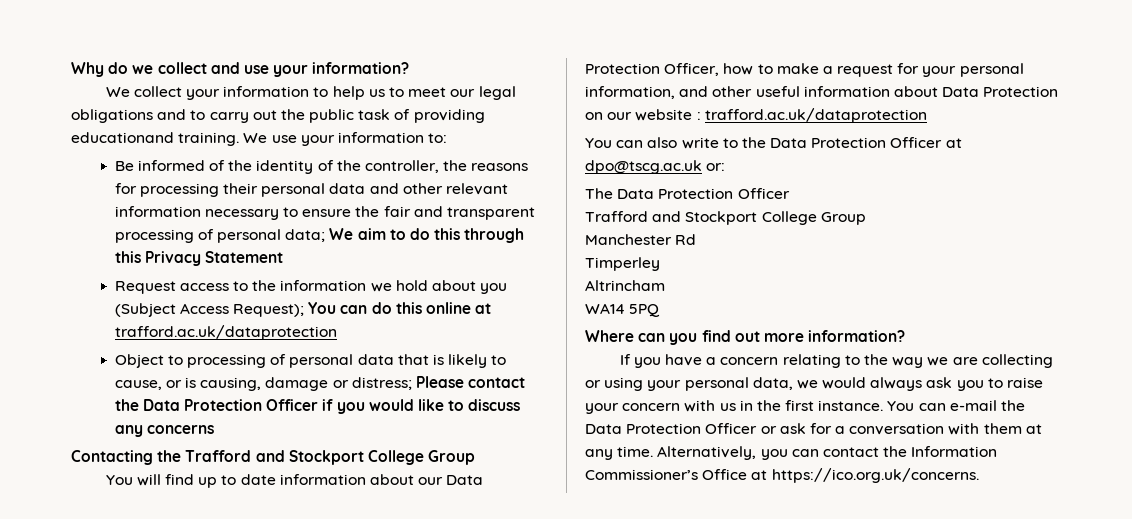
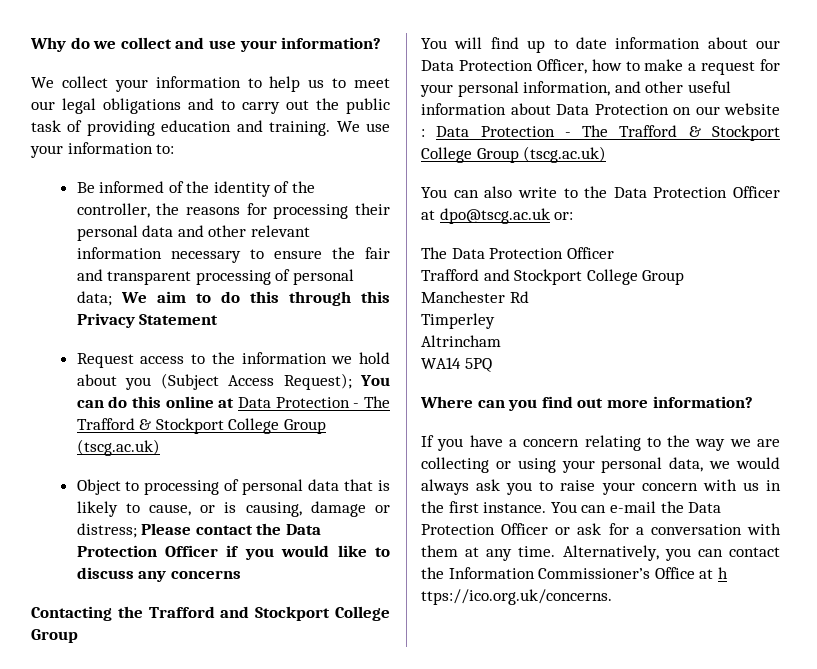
[71,132,174,143] educationand -> [161,120,263,132] education and
[114,325,337,340] trafford.ac.uk/dataprotection -> [237,396,390,408] [76,418,326,434] [76,439,160,456] Data Protection - The Trafford & Stockport College Group (tscg.ac.uk)
[704,108,927,123] trafford.ac.uk/dataprotection -> [436,125,780,141] [421,146,607,163] Data Protection - The Trafford & Stockport College Group (tscg.ac.uk)
[771,468,979,483] https://ico.org.uk/concerns. -> [717,567,728,579] [421,589,612,605] h ttps://ico.org.uk/concerns.

